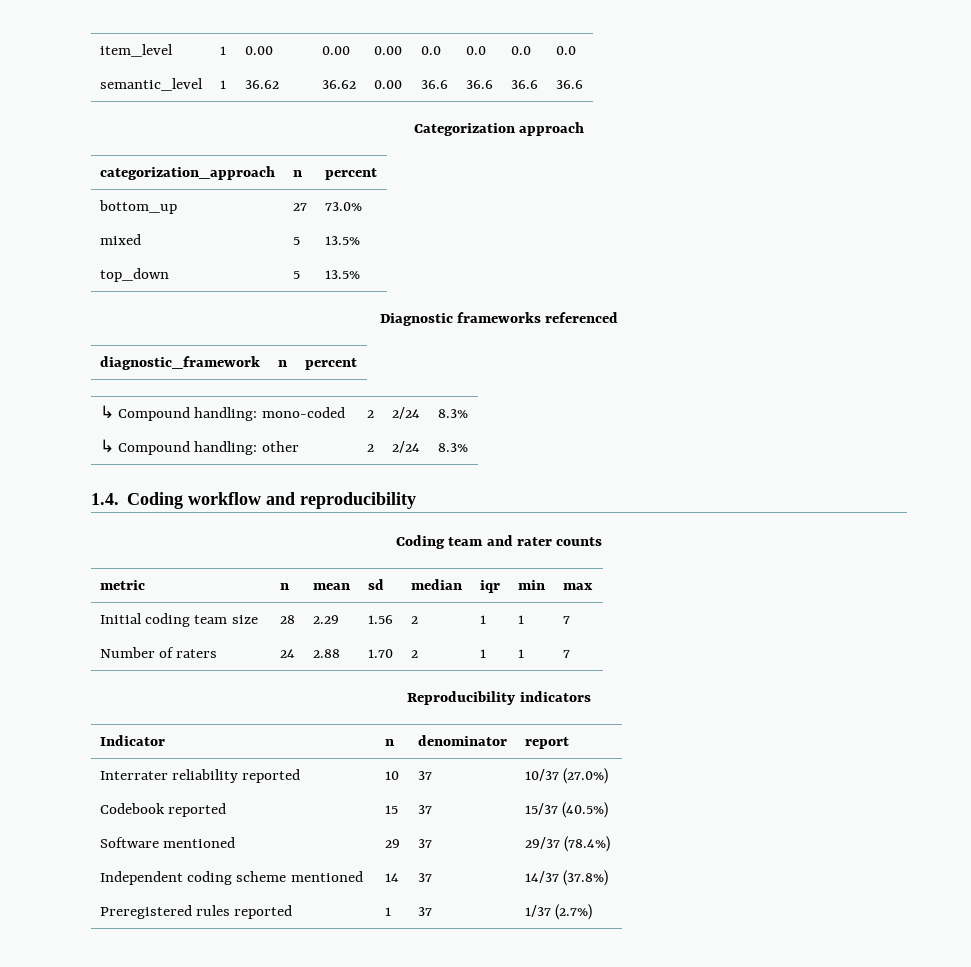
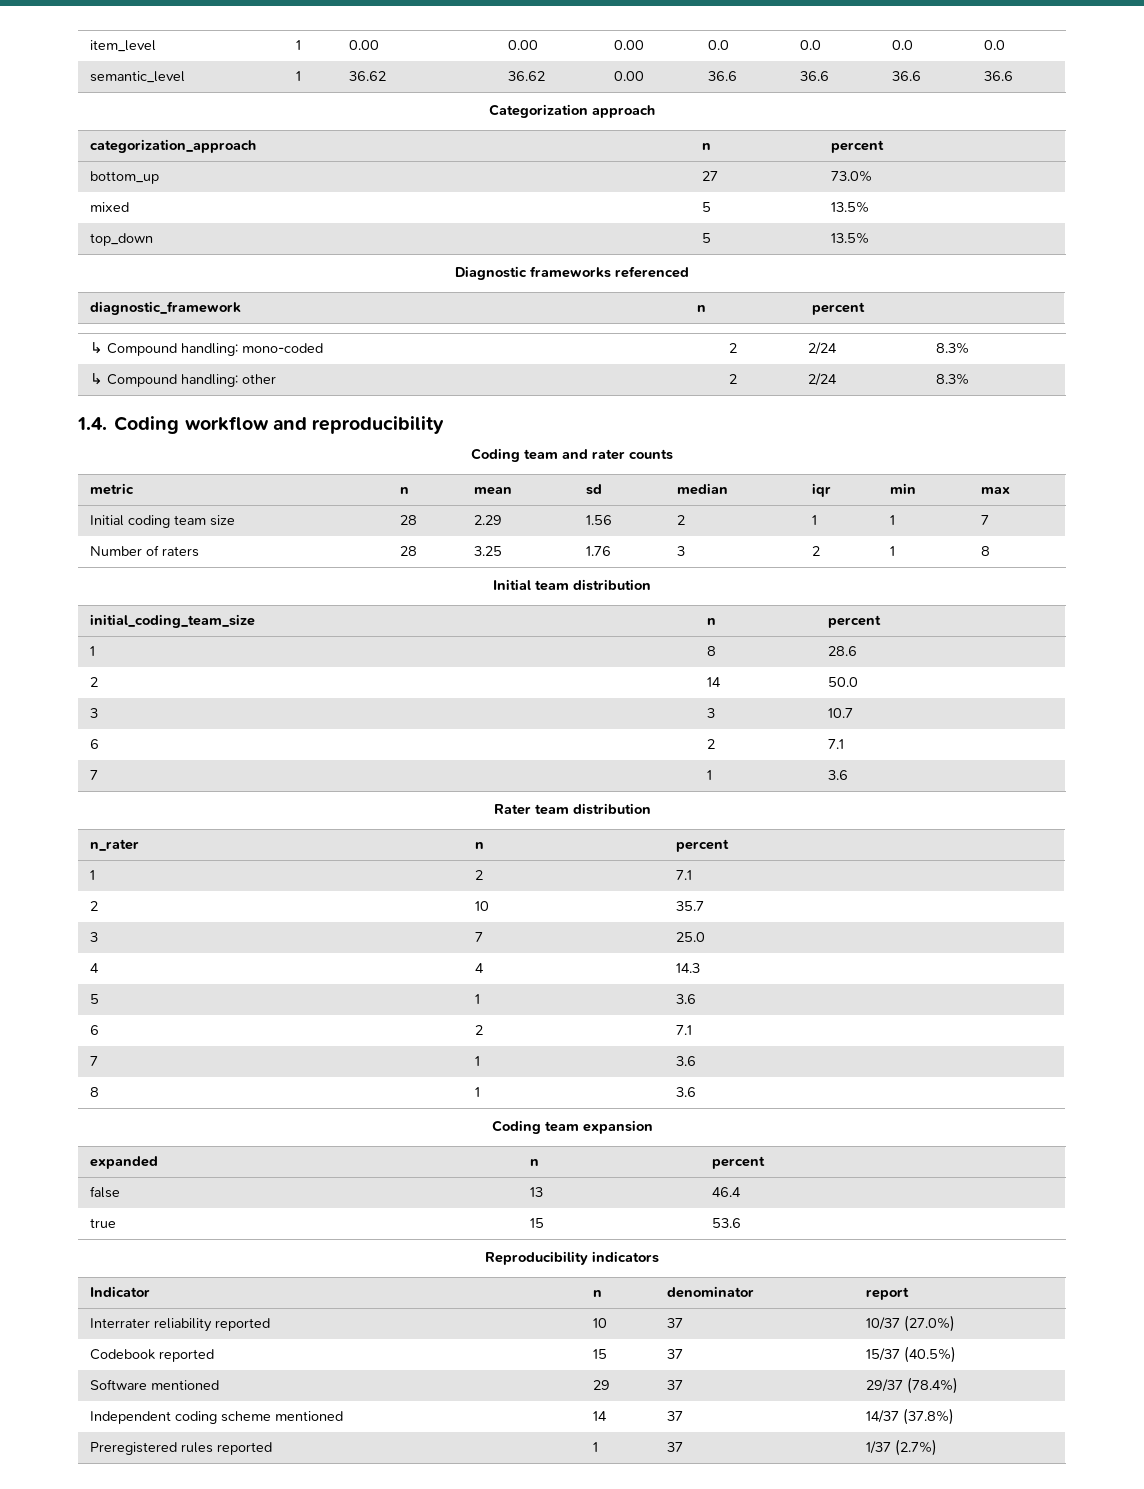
[279,649,295,658] [312,649,340,658] [367,649,393,658] [410,650,418,658] [479,649,486,658] [517,649,524,658] [562,650,570,658] 24 | 2.88 | 1.70 | 2 | 1 | 1 | 7 -> [399,546,417,556] [473,546,502,556] [585,546,611,556] [676,546,685,556] [811,546,820,556] [889,546,895,556] [980,546,990,556] [493,579,651,591] [89,614,255,628] [706,618,716,625] [827,615,881,628] [89,646,95,656] [706,646,716,656] [827,646,857,656] [89,677,98,687] [706,677,721,687] [827,677,858,687] [89,708,98,718] [706,708,715,718] [827,708,853,718] [89,739,99,749] [706,739,715,749] [827,739,844,749] [89,770,98,780] [706,770,712,780] [827,770,848,780] [493,803,651,815] [89,839,139,851] [474,842,484,849] [675,839,729,852] [89,870,95,880] [474,870,483,880] [675,870,692,880] [89,901,98,911] [474,901,489,911] [675,901,704,911] [89,932,98,942] [474,932,483,942] [675,932,705,942] [89,963,99,973] [474,963,484,973] [675,963,700,973] [89,994,99,1004] [474,994,480,1004] [675,994,696,1004] [89,1025,99,1035] [474,1025,483,1035] [675,1025,692,1035] [89,1056,98,1066] [474,1056,480,1066] [675,1056,696,1066] [89,1087,99,1097] [474,1087,480,1097] [675,1087,696,1097] [491,1120,653,1134] [89,1156,158,1169] [529,1159,539,1166] [711,1156,765,1169] [89,1186,120,1198] [529,1187,543,1197] [711,1187,741,1197] [89,1218,116,1228] [529,1218,544,1228] [711,1218,741,1228] 28 | 3.25 | 1.76 | 3 | 2 | 1 | 8 // Initial team distribution // initial_coding_team_size | n | percent // 1 | 8 | 28.6 // 2 | 14 | 50.0 // 3 | 3 | 10.7 // 6 | 2 | 7.1 // 7 | 1 | 3.6 // Rater team distribution // n_rater | n | percent // 1 | 2 | 7.1 // 2 | 10 | 35.7 // 3 | 7 | 25.0 // 4 | 4 | 14.3 // 5 | 1 | 3.6 // 6 | 2 | 7.1 // 7 | 1 | 3.6 // 8 | 1 | 3.6 // Coding team expansion // expanded | n | percent // false | 13 | 46.4 // true | 15 | 53.6

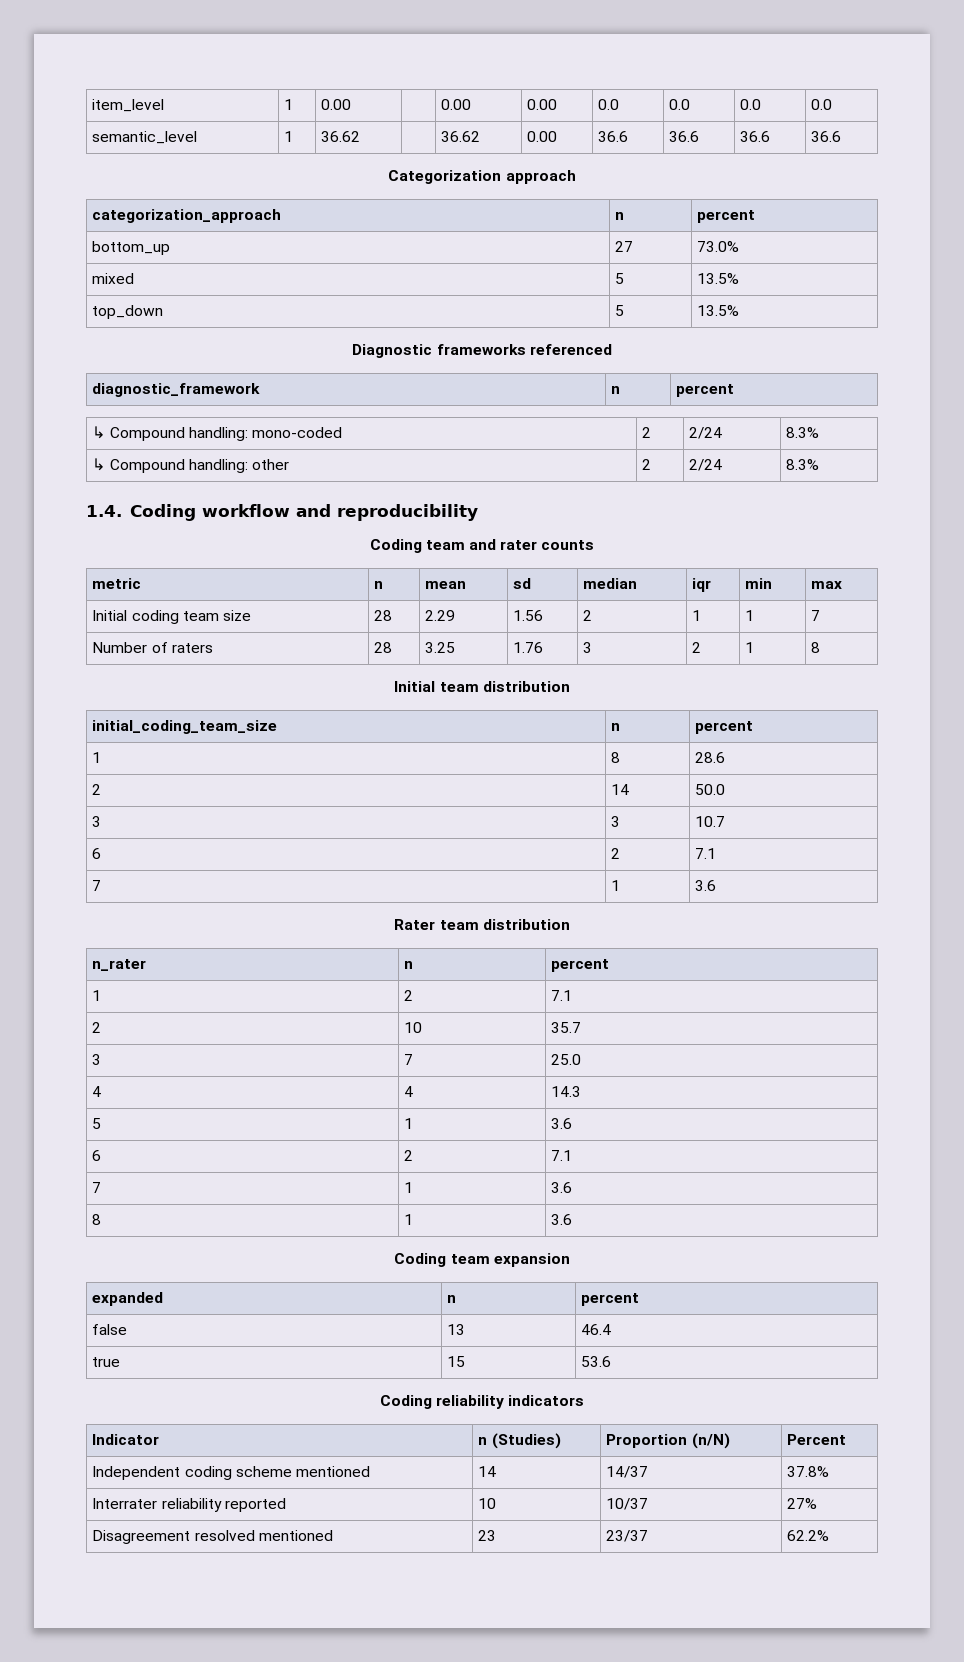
[485,1251,588,1265] Reproducibility -> [379,1395,504,1409] Coding reliability
[666,1286,754,1298] [865,1287,909,1300] [89,1318,270,1332] [592,1318,607,1328] [666,1318,683,1328] [865,1315,955,1332] [89,1349,214,1362] [592,1349,607,1359] [666,1349,683,1359] [865,1346,956,1363] [89,1379,219,1390] [592,1380,610,1390] [666,1380,683,1390] [865,1377,958,1394] | denominator | report // Interrater reliability reported | 10 | 37 | 10/37 (27.0%) // Codebook reported | 15 | 37 | 15/37 (40.5%) // Software mentioned | 29 | 37 | 29/37 (78.4%) -> [491,1433,561,1449] [606,1433,730,1449] [787,1434,847,1445] (Studies) | Proportion (n/N) | Percent
[666,1411,683,1421] [865,1408,954,1425] [89,1442,272,1455] [592,1442,598,1452] [666,1442,683,1452] [865,1439,937,1456] 37 | 14/37 (37.8%) // Preregistered rules reported | 1 | 37 | 1/37 (2.7%) -> [606,1466,649,1478] [787,1466,830,1477] [92,1498,286,1512] [478,1498,497,1509] [606,1498,649,1510] [787,1498,818,1509] [92,1530,333,1544] [478,1530,497,1541] [606,1530,649,1542] [787,1530,830,1541] 14/37 | 37.8% // Interrater reliability reported | 10 | 10/37 | 27% // Disagreement resolved mentioned | 23 | 23/37 | 62.2%

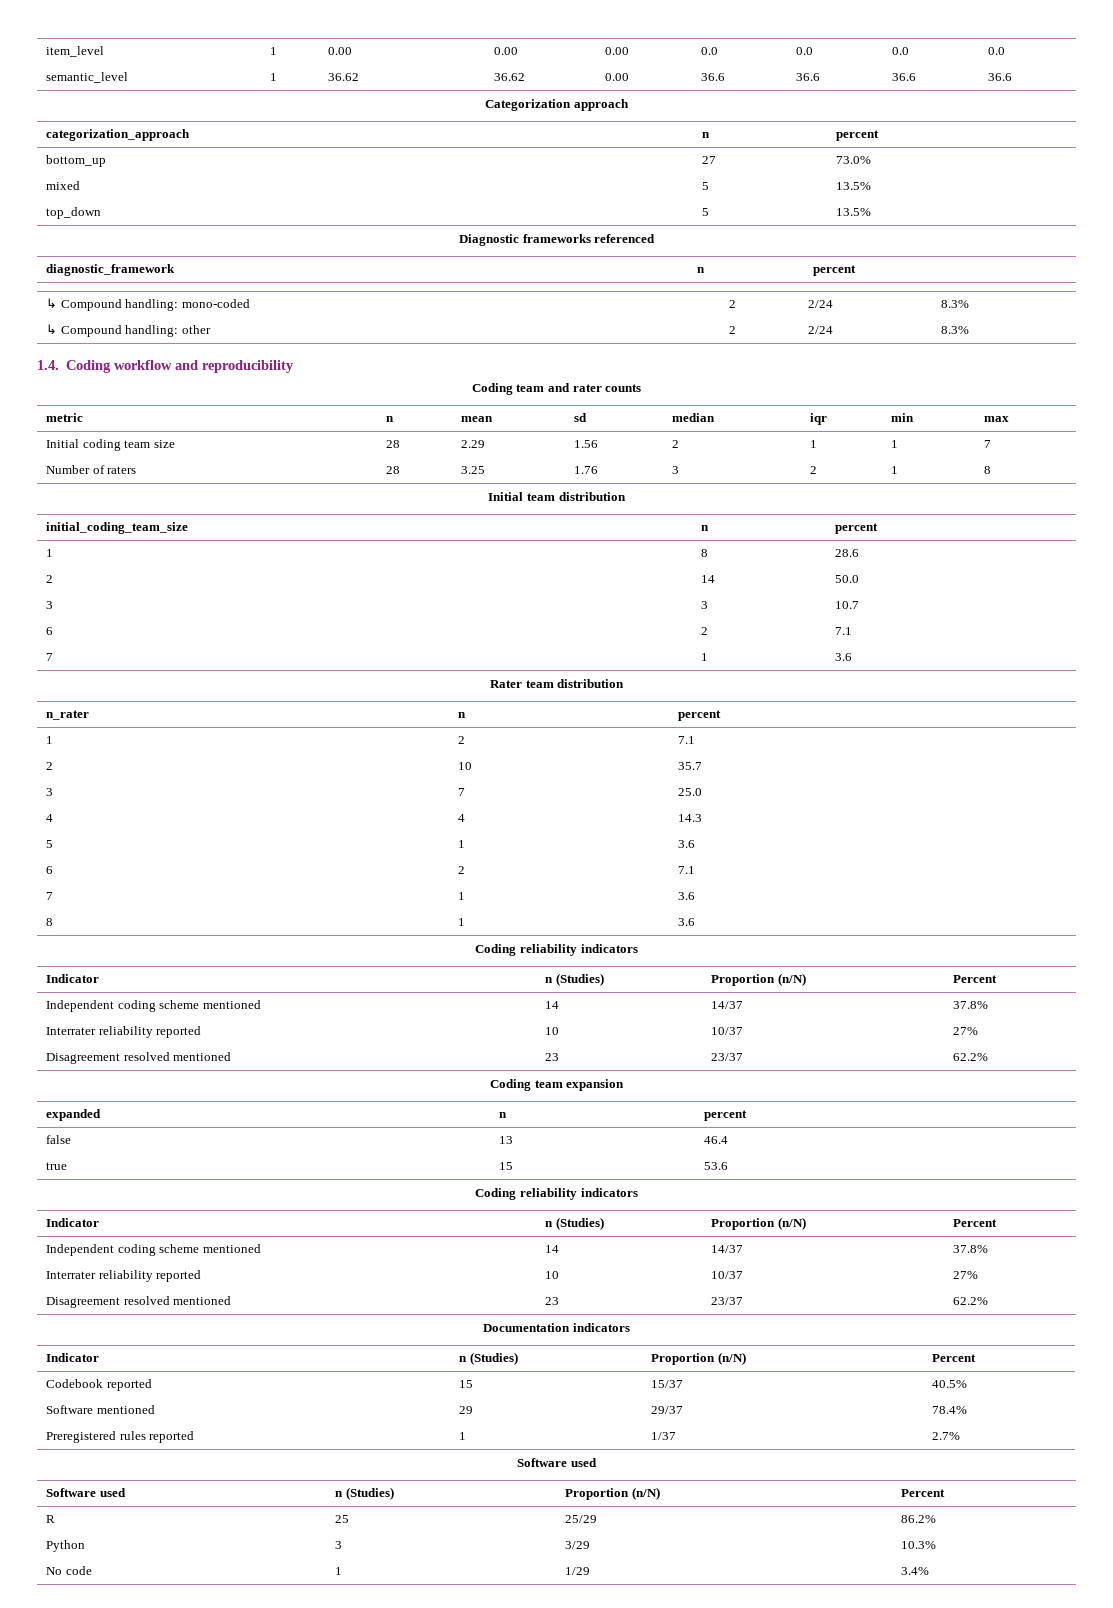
(573, 1219) none -> [475,944,638,956] [46,974,100,983] [545,973,604,986] [711,973,806,986] [953,975,998,983] [46,1000,261,1012] [545,1001,560,1009] [711,1001,744,1009] [953,1001,989,1009] [46,1026,202,1038] [545,1027,560,1035] [711,1027,744,1035] [953,1027,979,1035] [46,1052,232,1064] [545,1053,560,1061] [711,1053,744,1061] [953,1053,989,1061] // Coding reliability indicators // Indicator | n (Studies) | Proportion (n/N) | Percent // Independent coding scheme mentioned | 14 | 14/37 | 37.8% // Interrater reliability reported | 10 | 10/37 | 27% // Disagreement resolved mentioned | 23 | 23/37 | 62.2%
(830, 1535) none -> [483,1323,630,1332] [46,1353,100,1362] [459,1352,518,1365] [651,1352,746,1365] [932,1354,977,1362] [46,1379,152,1391] [459,1380,474,1388] [651,1380,684,1388] [932,1380,968,1388] [46,1405,155,1414] [459,1406,474,1414] [651,1406,684,1414] [932,1406,968,1414] [46,1431,195,1443] [459,1432,467,1440] [651,1432,677,1440] [932,1432,961,1440] [517,1458,597,1467] [46,1488,126,1497] [335,1487,394,1500] [565,1487,660,1500] [901,1489,946,1497] [46,1515,56,1523] [335,1515,350,1523] [565,1515,598,1523] [901,1515,937,1523] [46,1540,86,1552] [335,1541,343,1549] [565,1541,591,1549] [901,1541,937,1549] [46,1566,92,1575] [335,1567,343,1575] [565,1567,591,1575] [901,1567,930,1575] // Documentation indicators // Indicator | n (Studies) | Proportion (n/N) | Percent // Codebook reported | 15 | 15/37 | 40.5% // Software mentioned | 29 | 29/37 | 78.4% // Preregistered rules reported | 1 | 1/37 | 2.7% // Software used // Software used | n (Studies) | Proportion (n/N) | Percent // R | 25 | 25/29 | 86.2% // Python | 3 | 3/29 | 10.3% // No code | 1 | 1/29 | 3.4%

